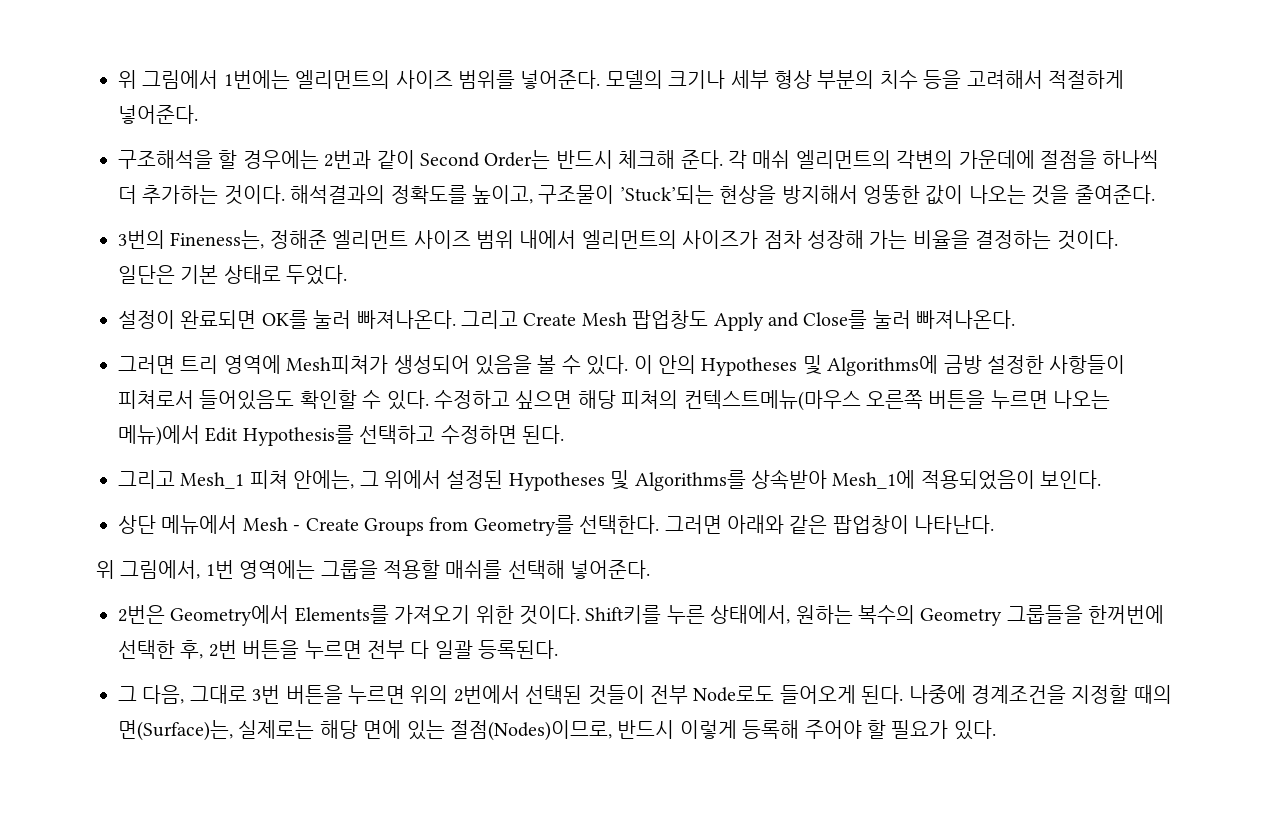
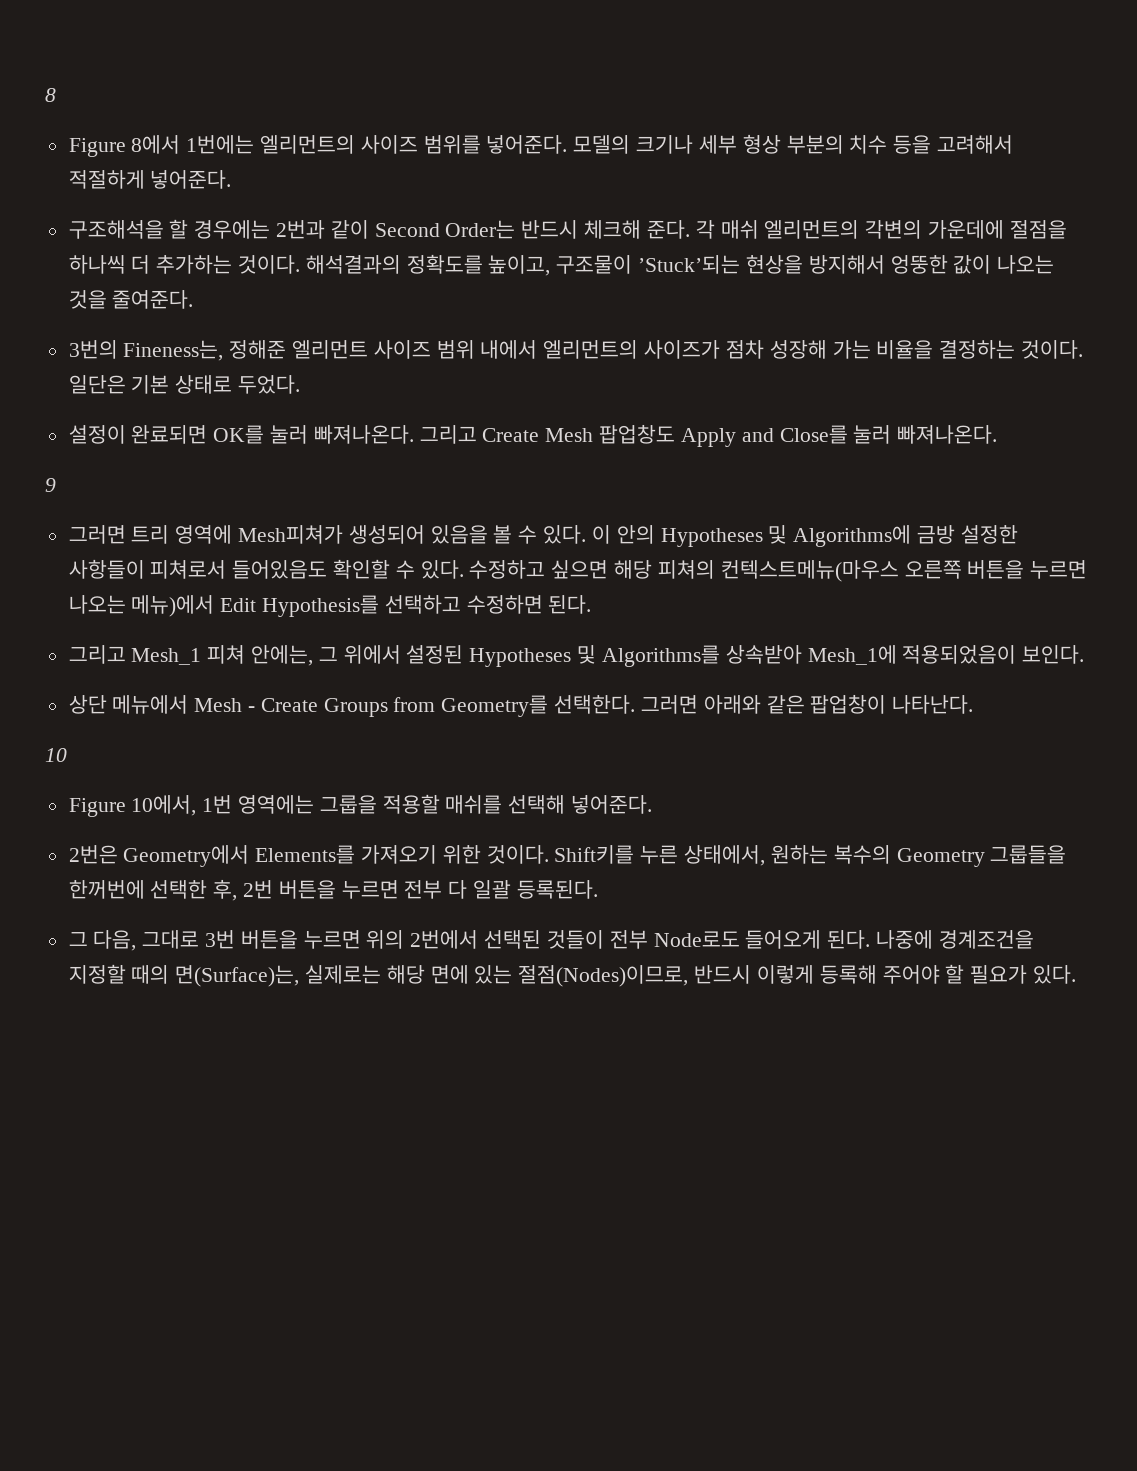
[118,70,219,89] 위 그림에서 -> [45,88,56,102] [68,135,181,157] 8 // Figure 8에서
(1016, 319) none -> [45,478,56,492] // 9
[96,560,201,579] 위 그림에서, -> [45,748,67,762] [68,795,197,817] 10 // Figure 10에서,

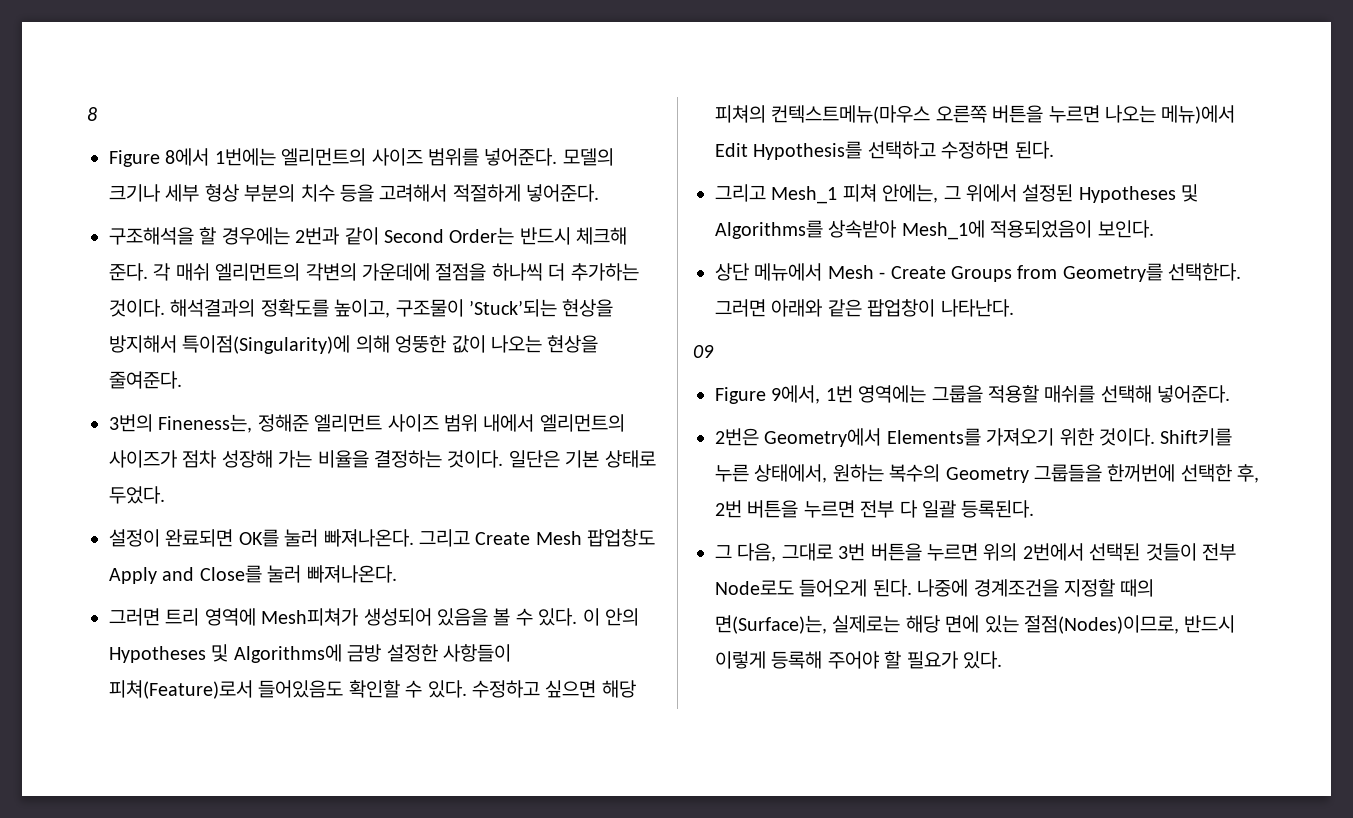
(885, 264) none -> [182,335,390,354] 특이점(Singularity)에 의해
[68,290,107,309] 것을 -> [547,335,599,353] 현상을
[45,478,56,492] // 9 -> (397, 574) none
[150,560,227,579] 피쳐로서 -> [109,680,253,699] 피쳐(Feature)로서
[45,748,67,762] [68,795,197,817] 10 // Figure 10에서, -> [693,345,714,358] [715,385,821,404] 09 // Figure 9에서,

